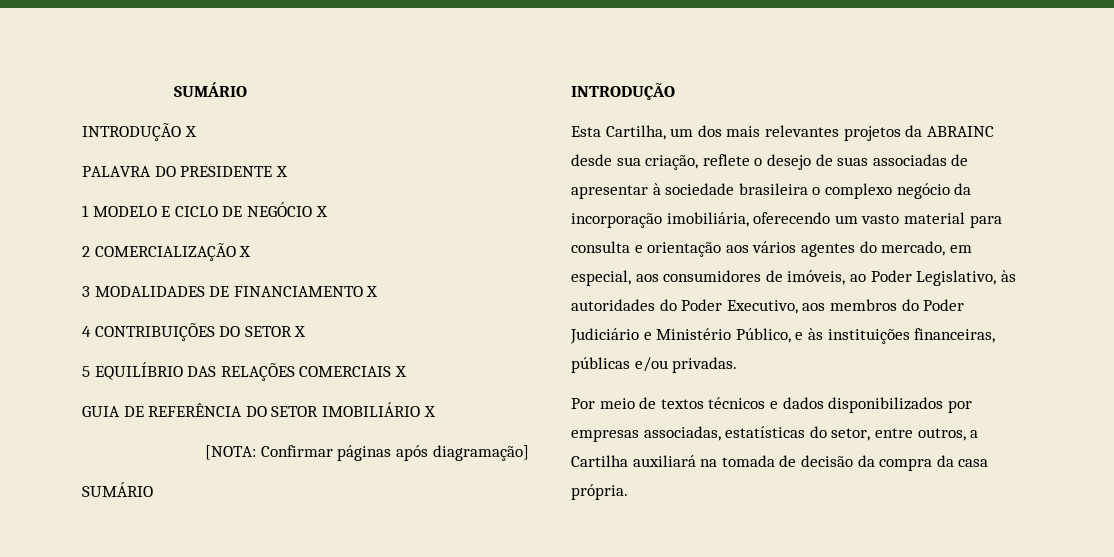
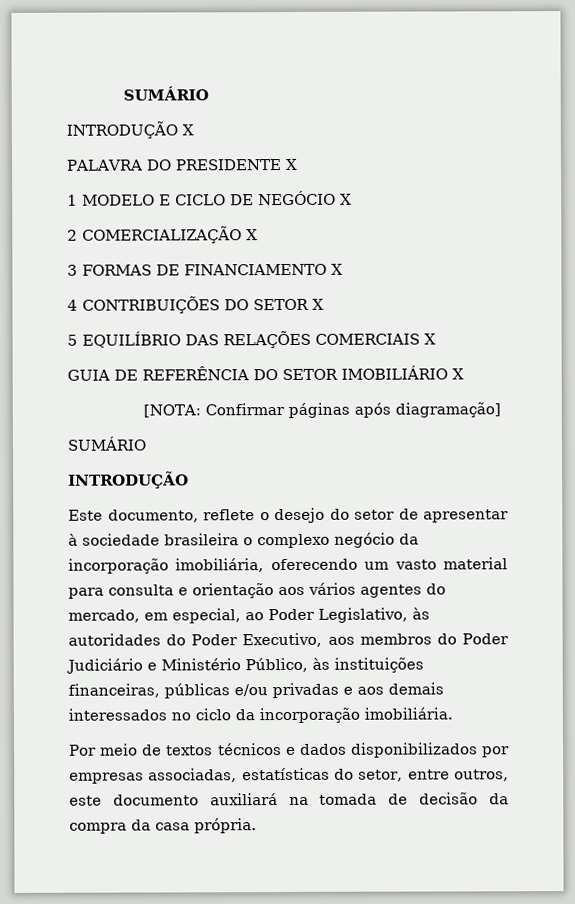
[94,286,205,297] MODALIDADES -> [82,264,152,276] FORMAS
[571,125,994,141] [571,154,947,170] Esta Cartilha, um dos mais relevantes projetos da ABRAINC desde sua criação, reflete o desejo de suas associadas -> [68,507,395,524] Este documento, reflete o desejo do setor
[635,270,846,285] aos consumidores de imóveis, -> (241, 616) none
[795,332,804,340] e -> (308, 665) none
[672,357,738,373] privadas. -> [272,682,444,699] [68,707,453,724] privadas e aos demais interessados no ciclo da incorporação imobiliária.
[970,430,979,438] [571,455,628,467] a Cartilha -> [69,794,199,806] este documento

